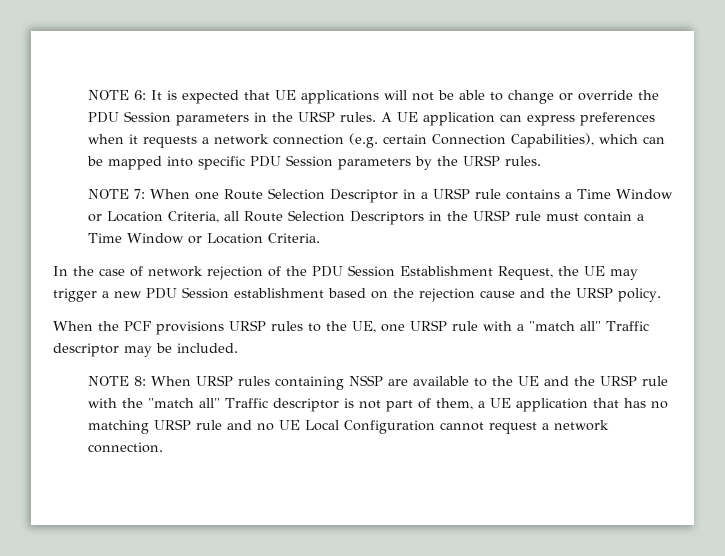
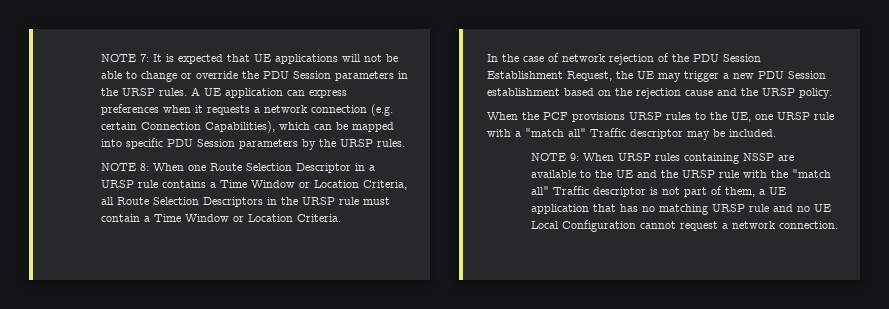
[87,90,146,100] NOTE 6: -> [101,54,150,62] NOTE 7:
[133,189,145,199] 7: -> [140,163,150,171] 8:
[133,376,146,386] 8: -> [570,153,580,161] 9:

